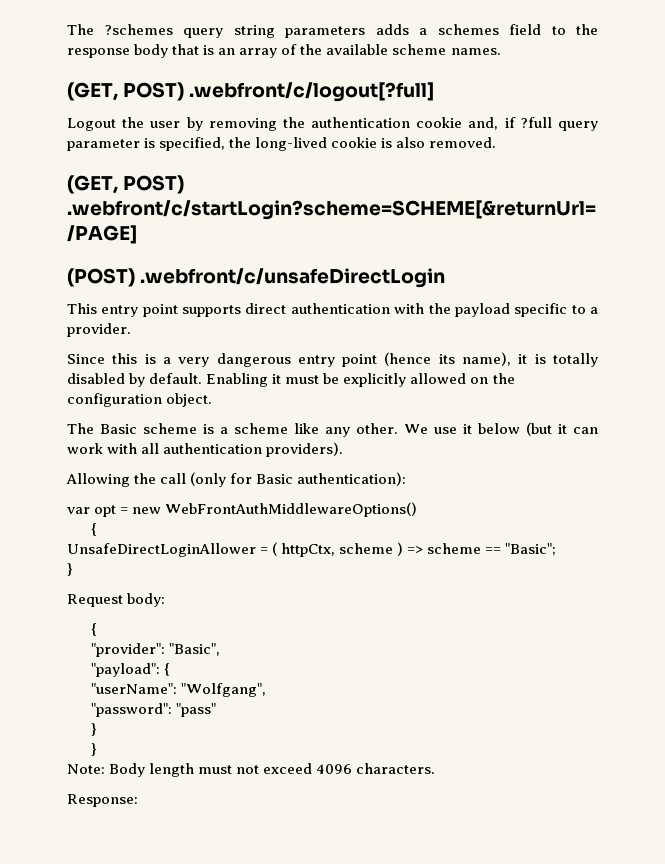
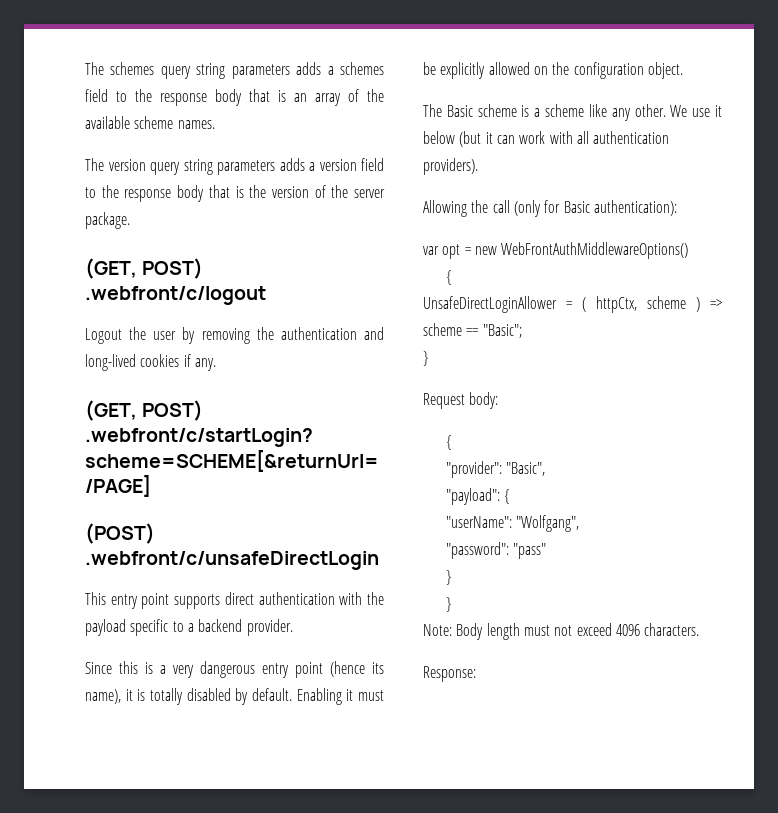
[67,24,173,35] The ?schemes -> [85,62,155,75] The schemes
[67,82,435,102] // (GET, POST) .webfront/c/logout[?full] -> [85,158,384,175] [85,185,385,202] [85,212,130,229] [85,258,204,279] [85,286,266,305] // The version query string parameters adds a version field to the response body that is the version of the server package. // (GET, POST) .webfront/c/logout
[416,117,598,131] [67,137,497,151] cookie and, if ?full query parameter is specified, the long-lived cookie is also removed. -> [364,327,384,340] [85,354,216,371] and long-lived cookies if any.
(599, 310) none -> [198,619,243,632] backend

